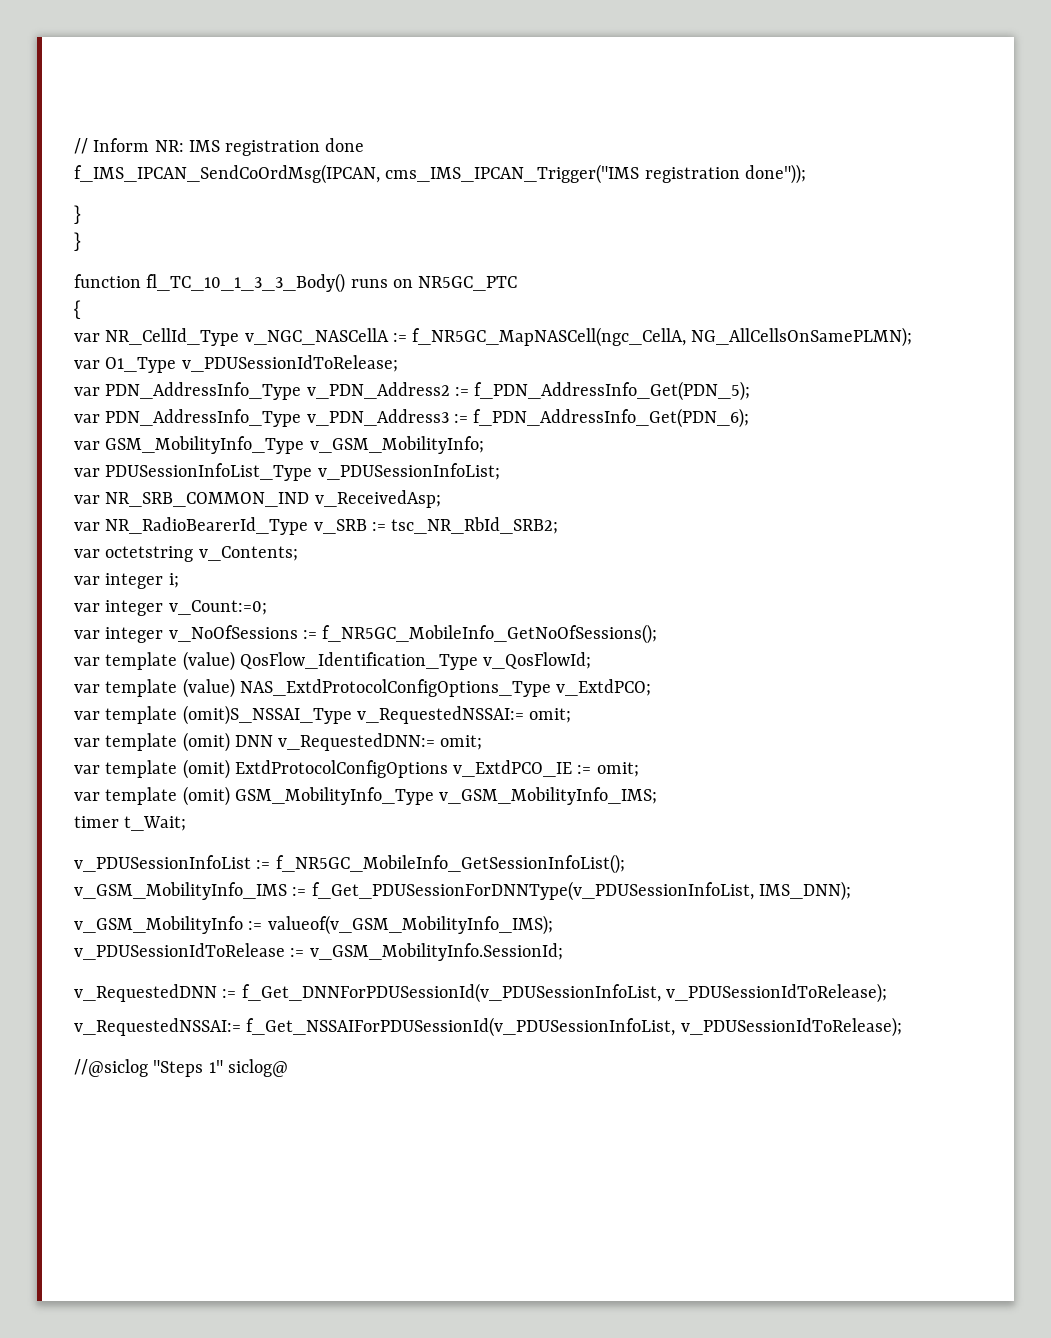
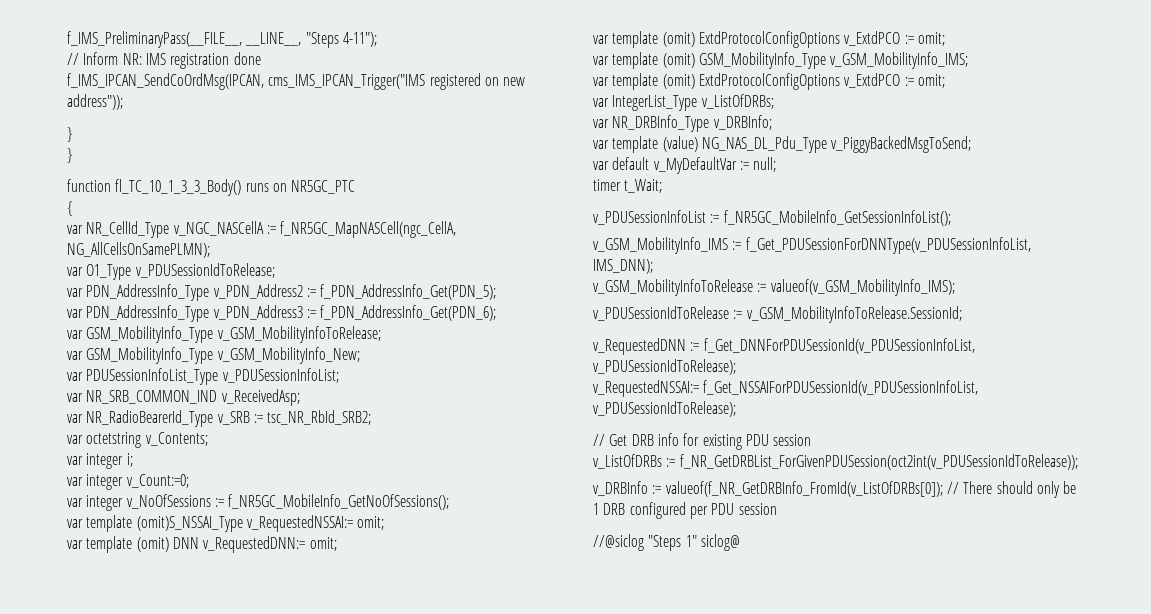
(74, 146) none -> [67,31,377,48] f_IMS_PreliminaryPass(__FILE__, __LINE__, "Steps 4-11"); //
[644,164,806,184] registration done")); -> [429,73,526,90] [67,94,123,110] registered on new address"));
[309,436,484,454] v_GSM_MobilityInfo; -> [217,326,381,343] [67,347,360,364] v_GSM_MobilityInfoToRelease; // var GSM_MobilityInfo_Type v_GSM_MobilityInfo_New;
[74,651,592,671] [74,678,652,698] // var template (value) QosFlow_Identification_Type v_QosFlowId; // var template (value) NAS_ExtdProtocolConfigOptions_Type v_ExtdPCO; -> (450, 502) none
[453,760,573,777] v_ExtdPCO_IE -> [844,31,901,46] v_ExtdPCO
(658, 796) none -> [593,73,945,90] [593,94,774,111] [593,115,772,132] [593,136,972,153] [593,157,777,174] // var template (omit) ExtdProtocolConfigOptions v_ExtdPCO := omit; // var IntegerList_Type v_ListOfDRBs; // var NR_DRBInfo_Type v_DRBInfo; // var template (value) NG_NAS_DL_Pdu_Type v_PiggyBackedMsgToSend; // var default v_MyDefaultVar := null;
[74,916,243,934] v_GSM_MobilityInfo -> [593,279,753,296] v_GSM_MobilityInfoToRelease
[309,943,563,961] v_GSM_MobilityInfo.SessionId; -> [746,306,962,323] v_GSM_MobilityInfoToRelease.SessionId;
(902, 1027) none -> [593,433,812,450] [593,454,1078,470] [593,481,1077,498] [593,502,777,519] // // Get DRB info for existing PDU session // v_ListOfDRBs := f_NR_GetDRBList_ForGivenPDUSession(oct2int(v_PDUSessionIdToRelease)); // v_DRBInfo := valueof(f_NR_GetDRBInfo_FromId(v_ListOfDRBs[0]); // There should only be 1 DRB configured per PDU session

